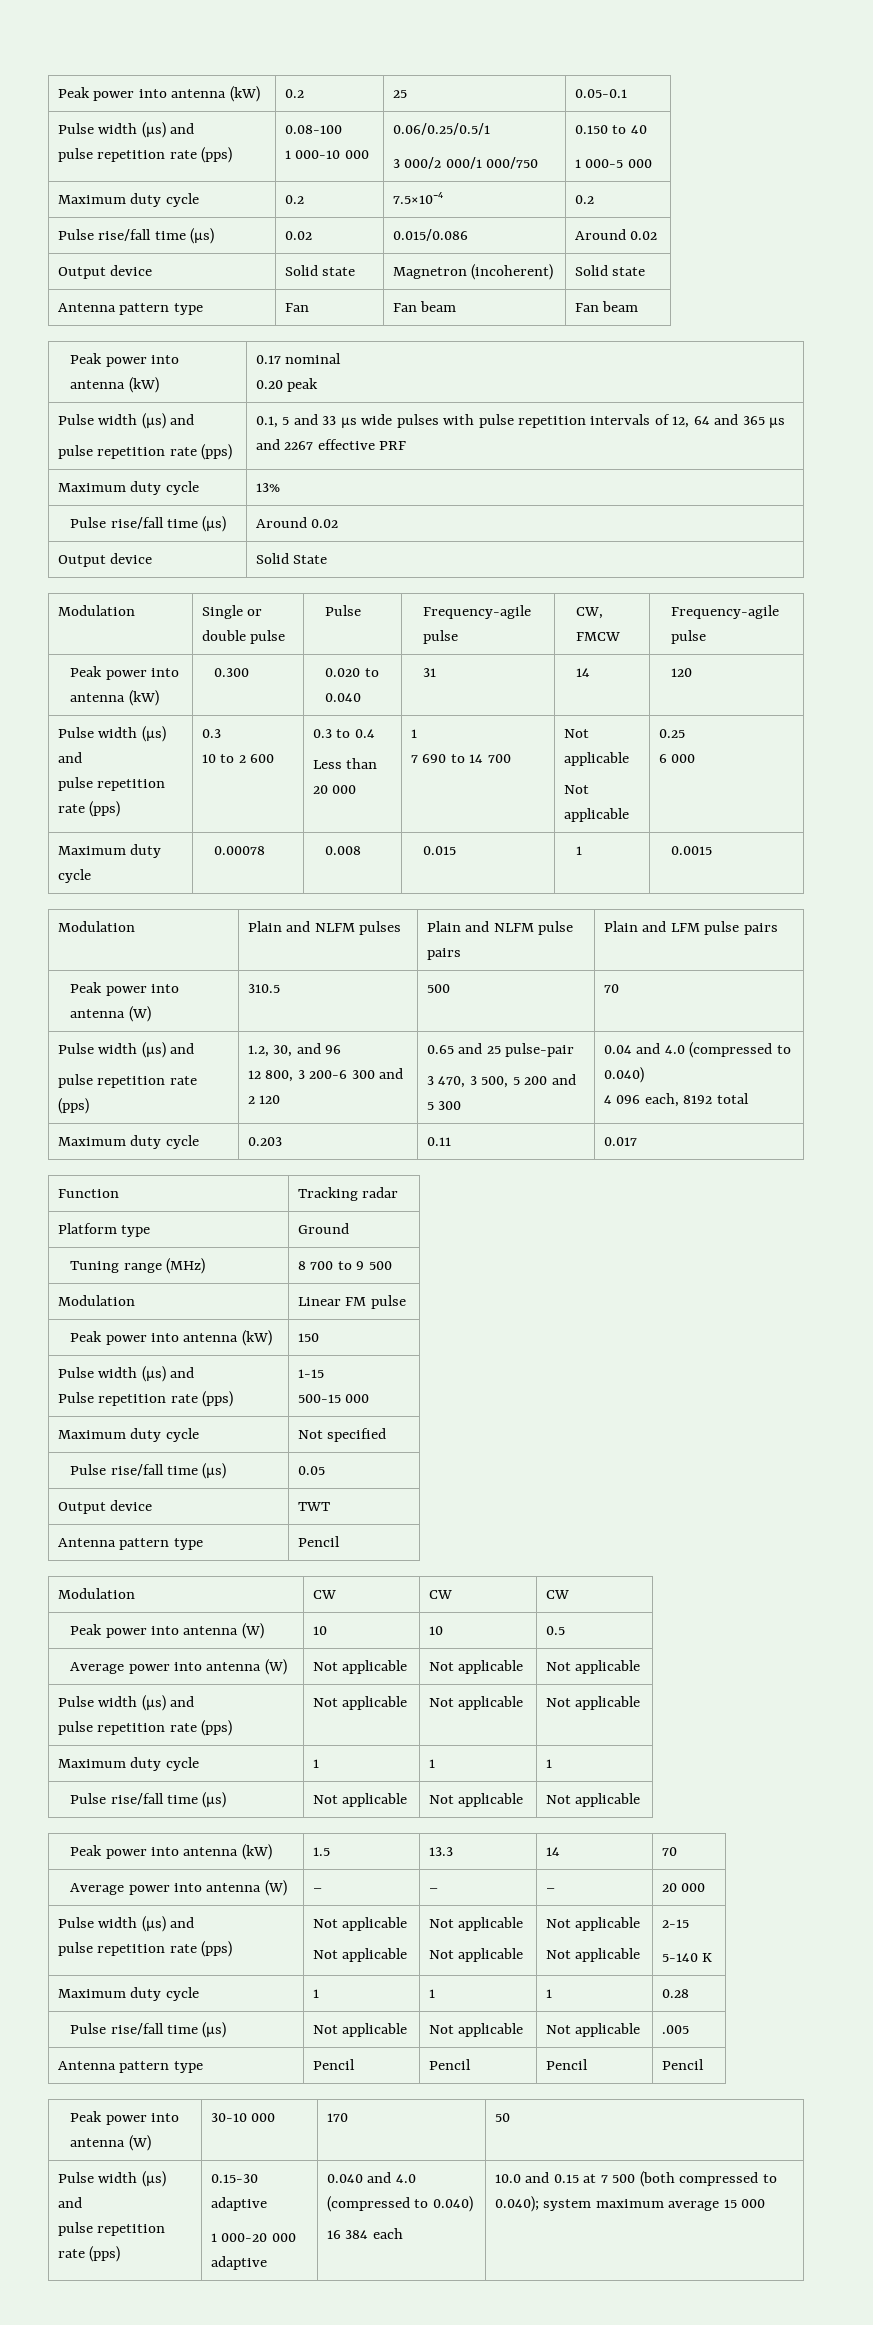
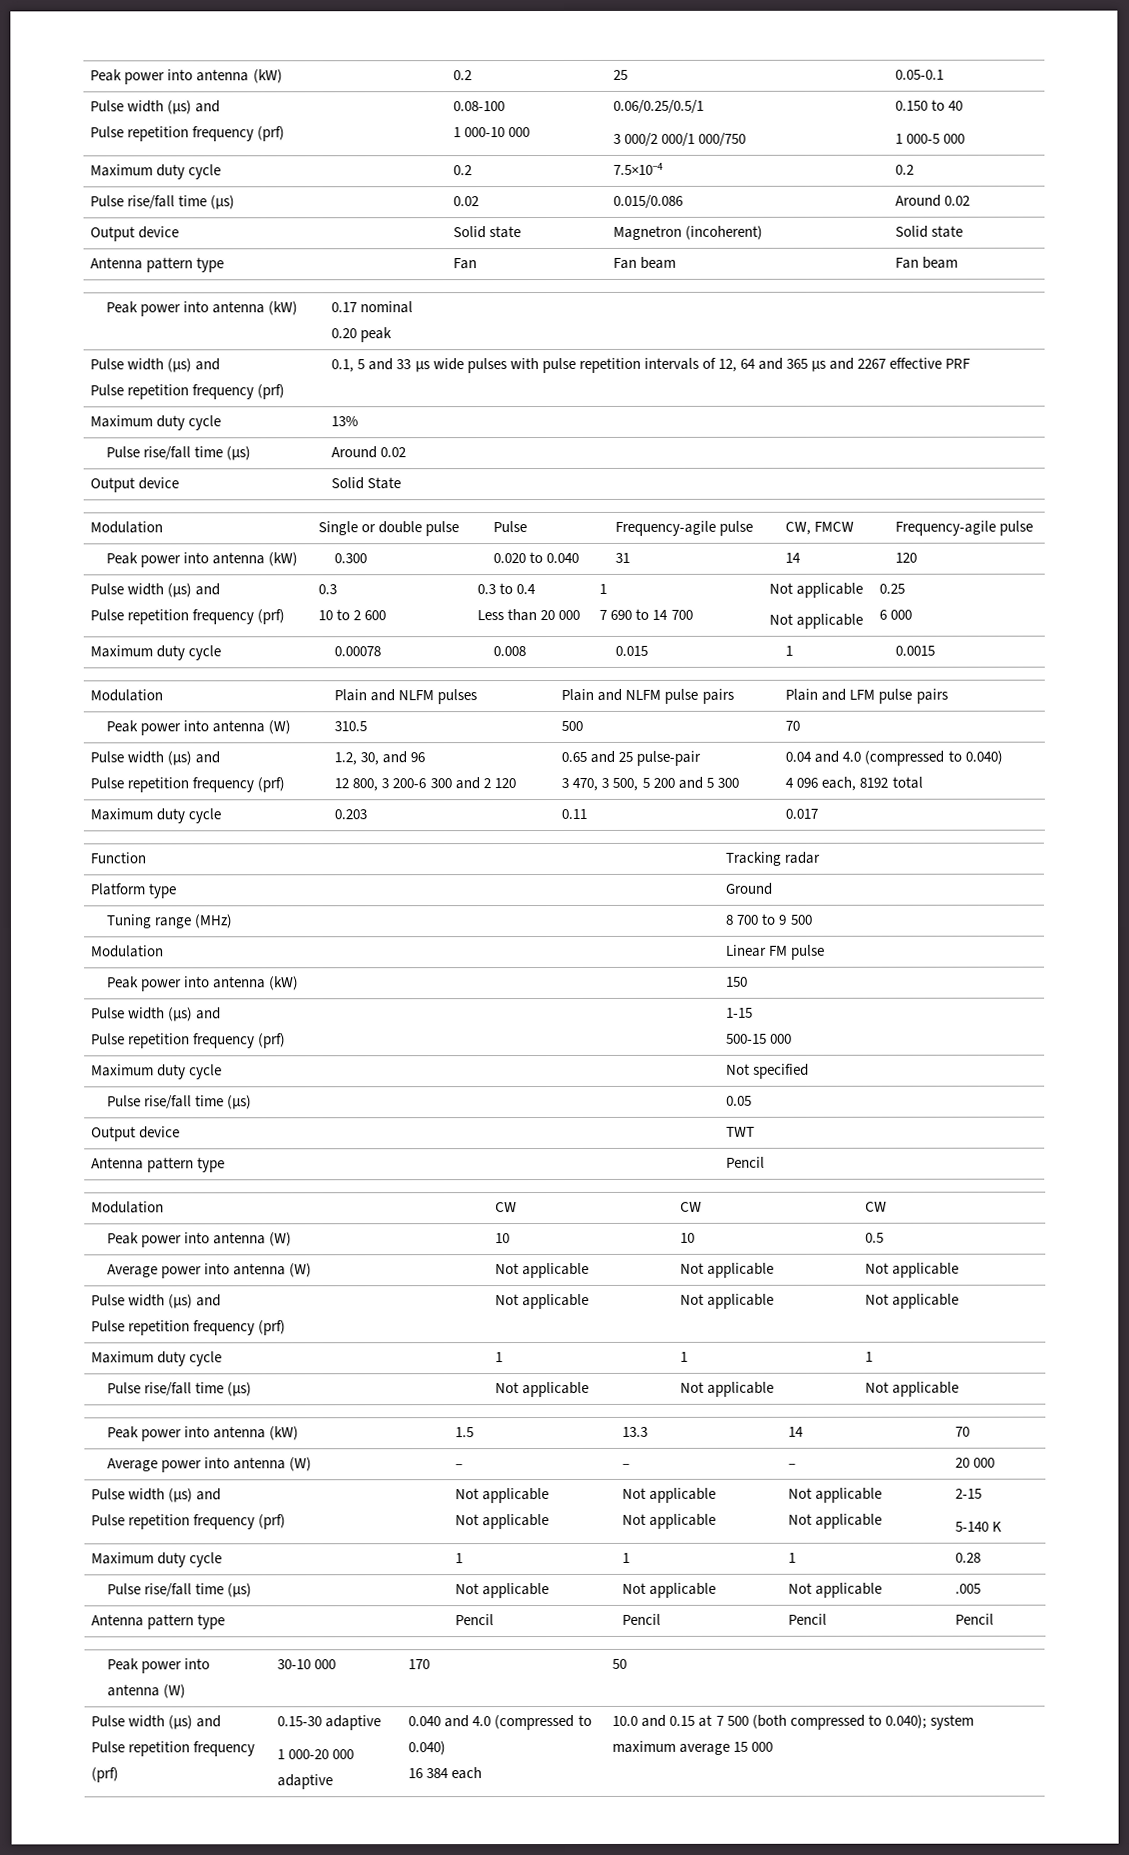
[57,147,233,163] pulse repetition rate (pps) -> [90,126,286,142] Pulse repetition frequency (prf)
[57,444,233,460] pulse repetition rate (pps) -> [90,384,286,400] Pulse repetition frequency (prf)
[57,777,166,791] [57,801,121,817] pulse repetition rate (pps) -> [90,609,286,625] Pulse repetition frequency (prf)
[57,1074,197,1088] [57,1098,89,1114] pulse repetition rate (pps) -> [90,777,286,793] Pulse repetition frequency (prf)
[170,1391,234,1407] rate (pps) -> [193,1033,287,1049] frequency (prf)
[57,1720,233,1736] pulse repetition rate (pps) -> [91,1320,287,1336] Pulse repetition frequency (prf)
[57,1941,233,1957] pulse repetition rate (pps) -> [91,1514,287,1530] Pulse repetition frequency (prf)
[57,2222,166,2236] [57,2246,121,2262] pulse repetition rate (pps) -> [91,1741,256,1757] [91,1767,120,1783] Pulse repetition frequency (prf)

